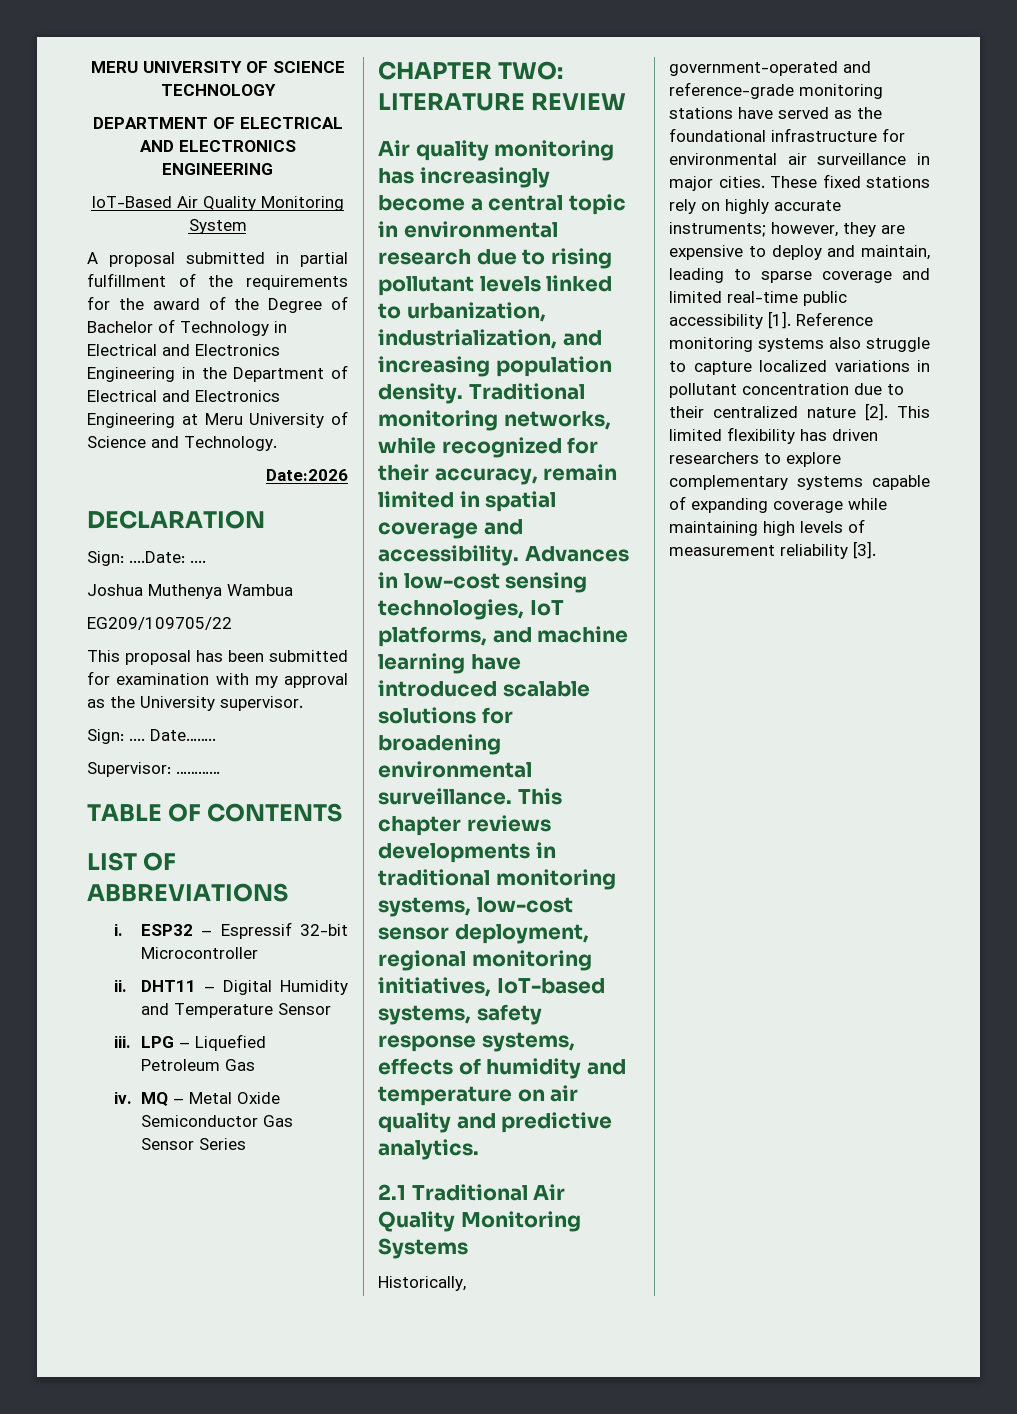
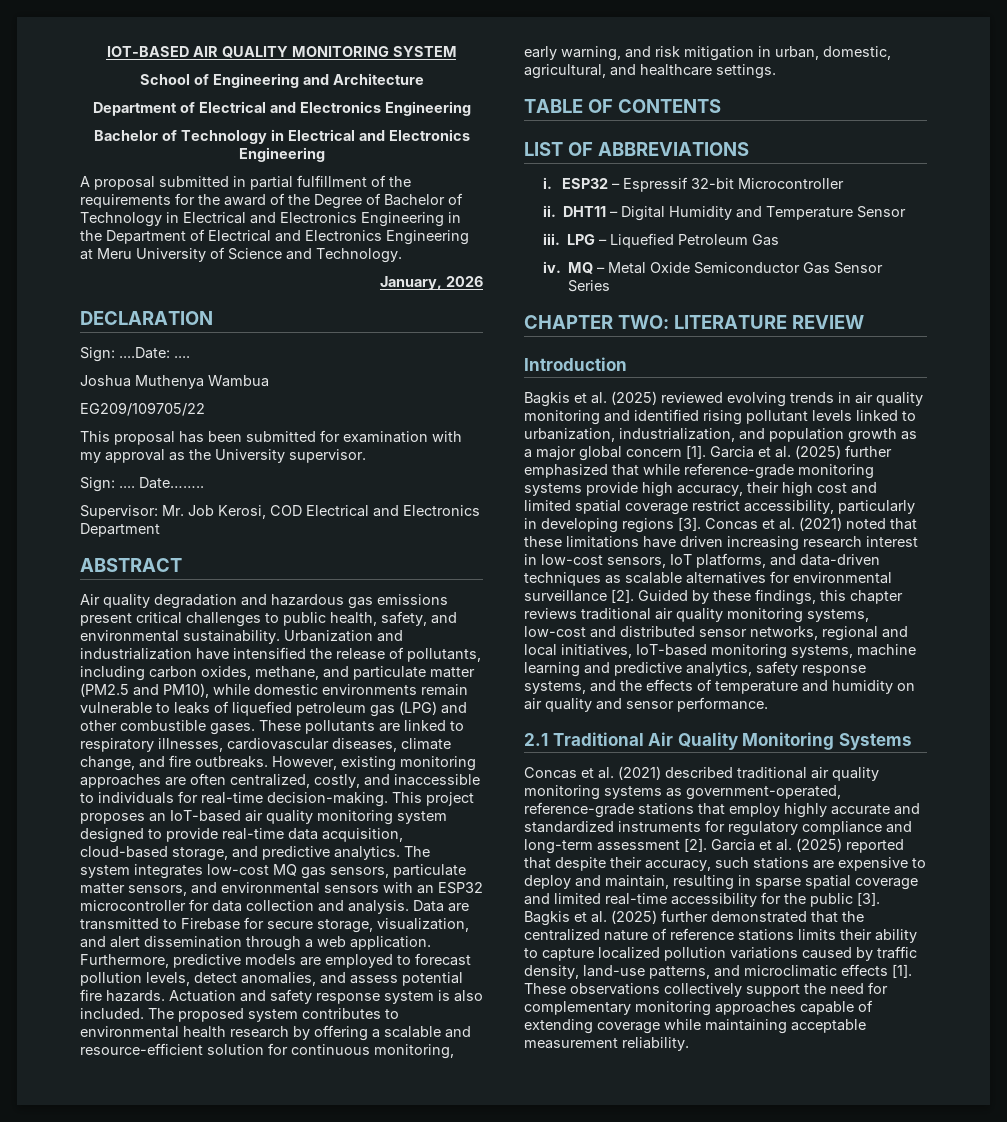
[90,61,345,73] [160,84,276,96] [92,117,343,129] [139,140,296,152] [162,163,273,175] [91,196,344,211] [188,219,247,234] MERU UNIVERSITY OF SCIENCE TECHNOLOGY // DEPARTMENT OF ELECTRICAL AND ELECTRONICS ENGINEERING // IoT-Based Air Quality Monitoring System -> [106,46,457,58] [139,73,424,88] [92,101,471,116] [93,129,470,144] [238,147,325,162] IOT-BASED AIR QUALITY MONITORING SYSTEM // School of Engineering and Architecture // Department of Electrical and Electronics Engineering // Bachelor of Technology in Electrical and Electronics Engineering
[266,469,348,481] Date:2026 -> [380,276,483,290] January, 2026
[176,771,220,774] ………… -> [162,505,480,519] [80,523,160,537] [80,558,182,572] [80,594,448,609] [80,611,457,627] [80,630,403,644] [80,647,481,662] [80,666,475,681] [80,683,468,698] [80,701,467,717] [80,720,464,735] [80,738,451,752] [80,755,476,771] [80,773,480,788] [80,791,474,807] [80,810,447,825] [80,828,403,843] [80,846,430,861] [80,864,466,879] [80,882,483,896] [80,899,469,914] [80,917,469,933] [80,936,431,951] [80,953,471,968] [80,972,463,986] [80,989,483,1004] [80,1008,399,1022] [80,1025,471,1041] [80,1043,454,1059] [524,46,891,61] [524,64,776,79] Mr. Job Kerosi, COD Electrical and Electronics Department // ABSTRACT // Air quality degradation and hazardous gas emissions present critical challenges to public health, safety, and environmental sustainability. Urbanization and industrialization have intensified the release of pollutants, including carbon oxides, methane, and particulate matter (PM2.5 and PM10), while domestic environments remain vulnerable to leaks of liquefied petroleum gas (LPG) and other combustible gases. These pollutants are linked to respiratory illnesses, cardiovascular diseases, climate change, and fire outbreaks. However, existing monitoring approaches are often centralized, costly, and inaccessible to individuals for real-time decision-making. This project proposes an IoT-based air quality monitoring system designed to provide real-time data acquisition, cloud-based storage, and predictive analytics. The system integrates low-cost MQ gas sensors, particulate matter sensors, and environmental sensors with an ESP32 microcontroller for data collection and analysis. Data are transmitted to Firebase for secure storage, visualization, and alert dissemination through a web application. Furthermore, predictive models are employed to forecast pollution levels, detect anomalies, and assess potential fire hazards. Actuation and safety response system is also included. The proposed system contributes to environmental health research by offering a scalable and resource-efficient solution for continuous monitoring, early warning, and risk mitigation in urban, domestic, agricultural, and healthcare settings.
[378,140,615,161] [378,167,550,188] [378,194,626,215] [378,221,558,238] [378,249,546,265] Air quality monitoring has increasingly become a central topic in environmental research due to -> [524,357,627,371] [524,391,923,407] [524,409,699,425] Introduction // Bagkis et al. (2025) reviewed evolving trends in air quality monitoring and identified
[378,356,612,377] [378,383,585,404] [378,410,611,431] [378,437,599,458] [378,464,618,485] [378,491,557,512] [378,519,523,539] [378,545,629,566] [378,572,588,593] [378,599,564,620] [378,626,629,647] [378,653,521,674] [378,680,590,697] [378,707,513,724] [378,734,501,755] [378,761,532,778] [378,788,562,805] [378,815,551,836] [378,842,556,863] [378,869,616,890] [378,897,573,917] [378,924,589,944] [378,950,592,971] [378,977,605,997] [378,1004,542,1025] [378,1032,575,1052] [378,1058,626,1079] [378,1086,512,1106] increasing population density. Traditional monitoring networks, while recognized for their accuracy, remain limited in spatial coverage and accessibility. Advances in low-cost sensing technologies, IoT platforms, and machine learning have introduced scalable solutions for broadening environmental surveillance. This chapter reviews developments in traditional monitoring systems, low-cost sensor deployment, regional monitoring initiatives, IoT-based systems, safety response systems, effects of humidity and temperature -> [769,428,917,443] [524,445,892,461] [524,463,874,479] [524,482,877,497] [524,500,915,515] [524,517,917,533] [524,536,918,551] [524,553,880,568] [524,571,892,586] [524,589,903,605] [524,608,869,623] [524,626,908,641] [524,644,916,659] [524,661,866,677] [524,679,893,694] population growth as a major global concern [1]. Garcia et al. (2025) further emphasized that while reference-grade monitoring systems provide high accuracy, their high cost and limited spatial coverage restrict accessibility, particularly in developing regions [3]. Concas et al. (2021) noted that these limitations have driven increasing research interest in low-cost sensors, IoT platforms, and data-driven techniques as scalable alternatives for environmental surveillance [2]. Guided by these findings, this chapter reviews traditional air quality monitoring systems, low-cost and distributed sensor networks, regional and local initiatives, IoT-based monitoring systems, machine learning and predictive analytics, safety response systems, and the effects of temperature and humidity
[501,1112,613,1133] [378,1139,479,1160] predictive analytics. -> [626,697,768,712] sensor performance.
[378,1276,466,1291] [669,61,871,76] [669,82,883,99] [669,107,882,119] [669,128,905,142] [669,153,930,165] [669,174,930,191] [669,199,841,214] [669,222,876,237] Historically, government-operated and reference-grade monitoring stations have served as the foundational infrastructure for environmental air surveillance in major cities. These fixed stations rely on highly accurate instruments; however, they -> [524,766,879,781] [524,785,841,800] [524,802,920,818] [524,820,912,836] [524,838,904,854] [524,857,809,871] Concas et al. (2021) described traditional air quality monitoring systems as government-operated, reference-grade stations that employ highly accurate and standardized instruments for regulatory compliance and long-term assessment [2]. Garcia et al. (2025) reported that despite their accuracy, such stations
[669,268,930,283] [669,291,847,306] [669,311,873,329] [669,337,930,352] [669,360,930,375] [669,383,904,398] [669,403,930,421] [669,427,878,444] [669,452,841,467] [669,475,863,490] leading to sparse coverage and limited real-time public accessibility [1]. Reference monitoring systems also struggle to capture localized variations in pollutant concentration due to their centralized nature [2]. This limited flexibility has driven researchers to explore complementary systems -> [673,875,918,890] [524,892,880,907] [524,910,864,926] [524,928,917,943] [524,946,917,961] [524,964,912,979] [524,982,888,997] [524,1001,796,1016] resulting in sparse spatial coverage and limited real-time accessibility for the public [3]. Bagkis et al. (2025) further demonstrated that the centralized nature of reference stations limits their ability to capture localized pollution variations caused by traffic density, land-use patterns, and microclimatic effects [1]. These observations collectively support the need for complementary monitoring approaches
[691,498,768,513] expanding -> [524,1019,593,1034] extending
[763,519,865,536] [669,541,876,559] high levels of measurement reliability [3]. -> [791,1019,866,1033] [524,1037,689,1051] acceptable measurement reliability.

